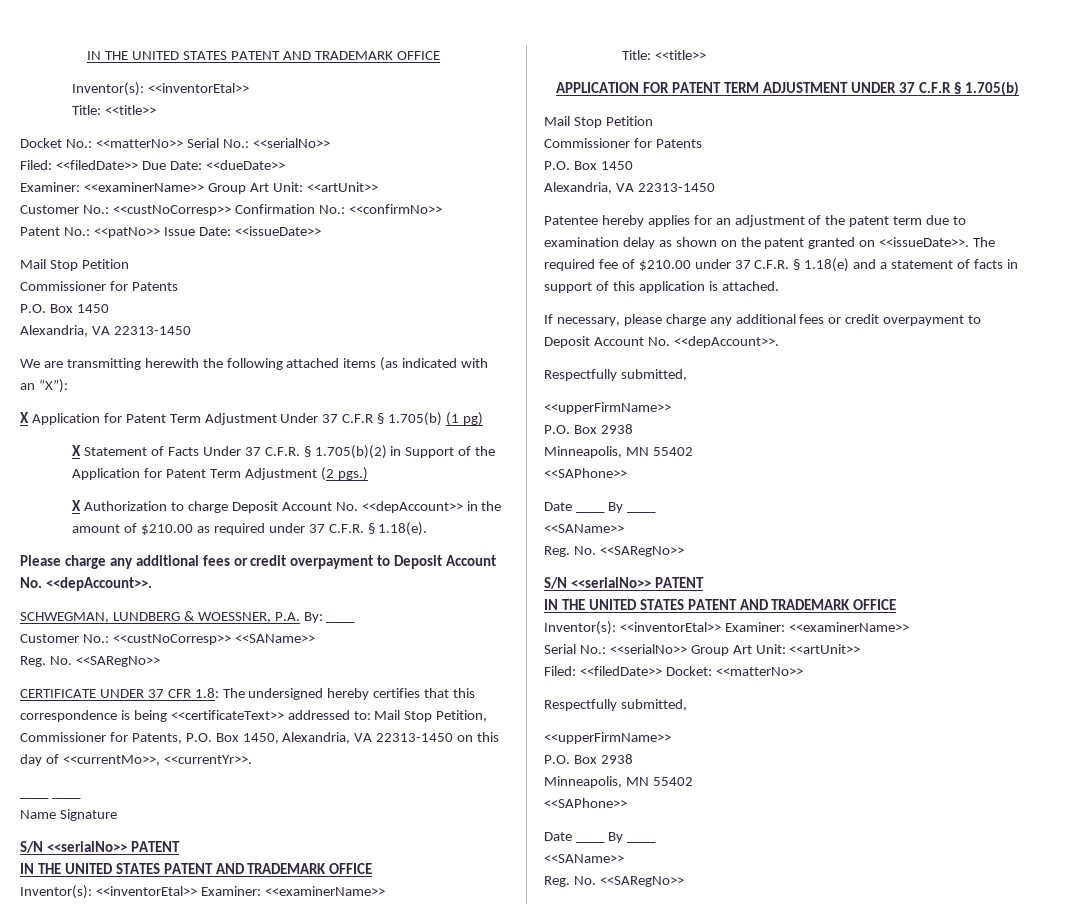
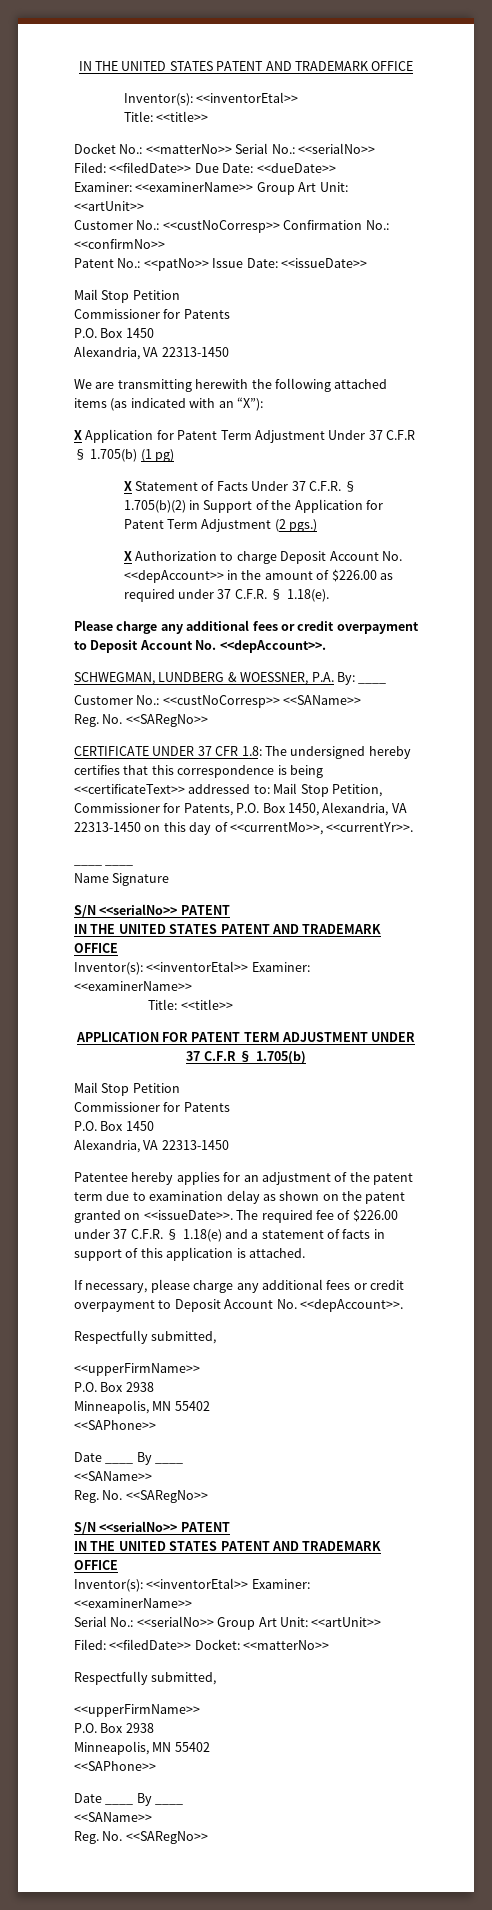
[141,524,194,535] $210.00 -> [331,569,377,582] $226.00
[638,260,691,271] $210.00 -> [352,1209,398,1222] $226.00

